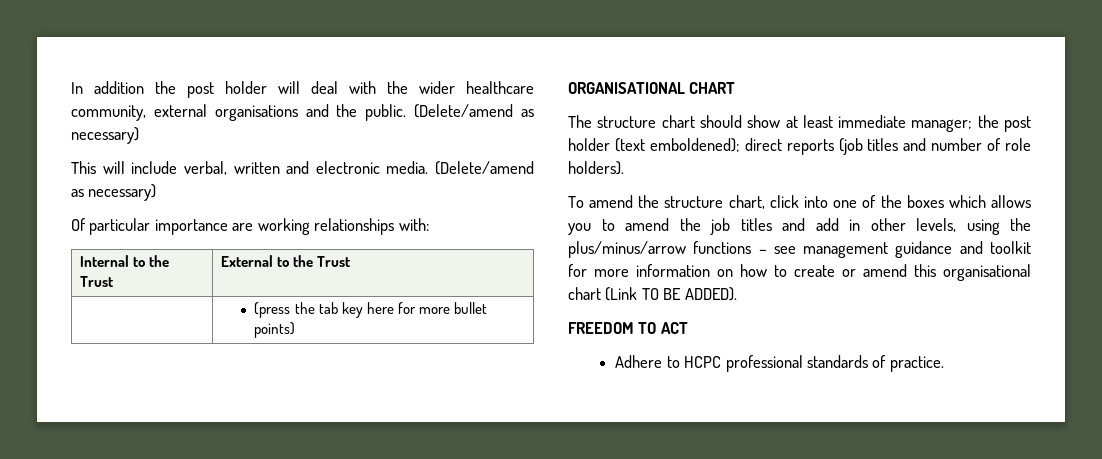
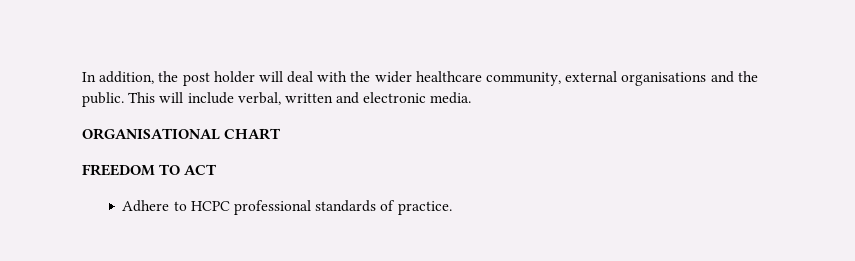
[94,81,144,94] addition -> [99,71,155,84] addition,
[414,104,534,118] [71,127,139,144] (Delete/amend as necessary) // -> (124, 99) none
[435,161,535,175] [71,184,157,201] [71,218,429,235] [79,255,169,267] [79,276,113,287] [220,255,350,267] [254,302,487,318] [254,322,296,338] [568,82,736,94] [568,115,1031,132] [568,138,1031,155] [568,161,624,175] [568,195,1031,209] [568,218,1031,235] [568,241,1031,258] [568,264,1031,281] [568,287,737,301] (Delete/amend as necessary) // Of particular importance are working relationships with: // Internal to the Trust | External to the Trust // | (press the tab key here for more bullet points) // ORGANISATIONAL CHART // The structure chart should show at least immediate manager; the post holder (text emboldened); direct reports (job titles and number of role holders). // To amend the structure chart, click into one of the boxes which allows you to amend the job titles and add in other levels, using the plus/minus/arrow functions – see management guidance and toolkit for more information on how to create or amend this organisational chart (Link TO BE ADDED). -> [82,128,281,140] // ORGANISATIONAL CHART

